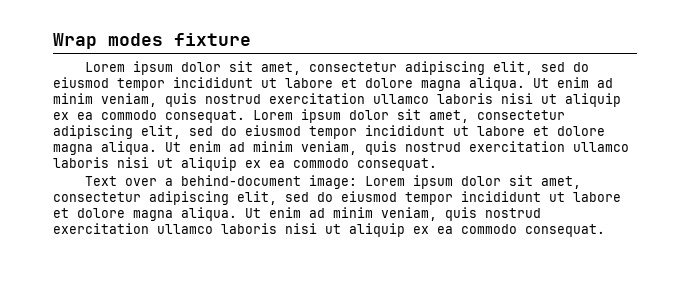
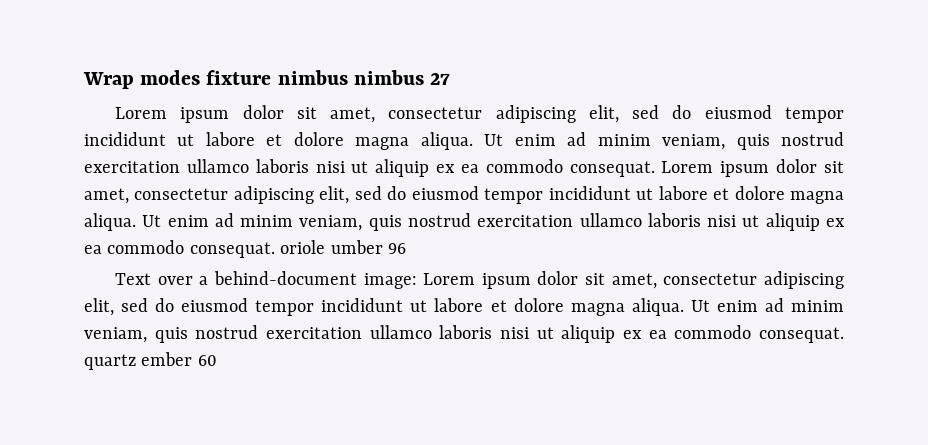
(251, 39) none -> [277,70,451,85] nimbus nimbus 27
(437, 164) none -> [280,240,406,254] oriole umber 96
(605, 230) none -> [84,352,217,370] quartz ember 60

